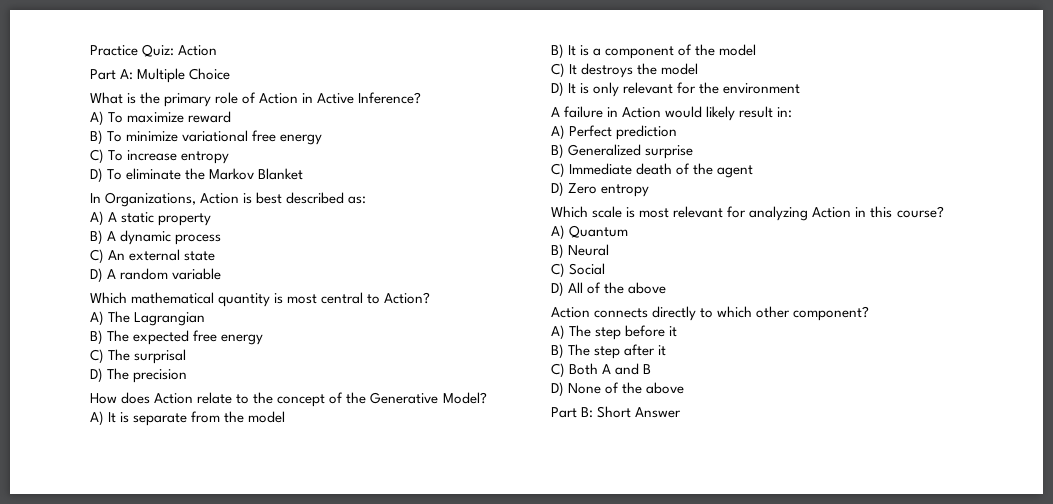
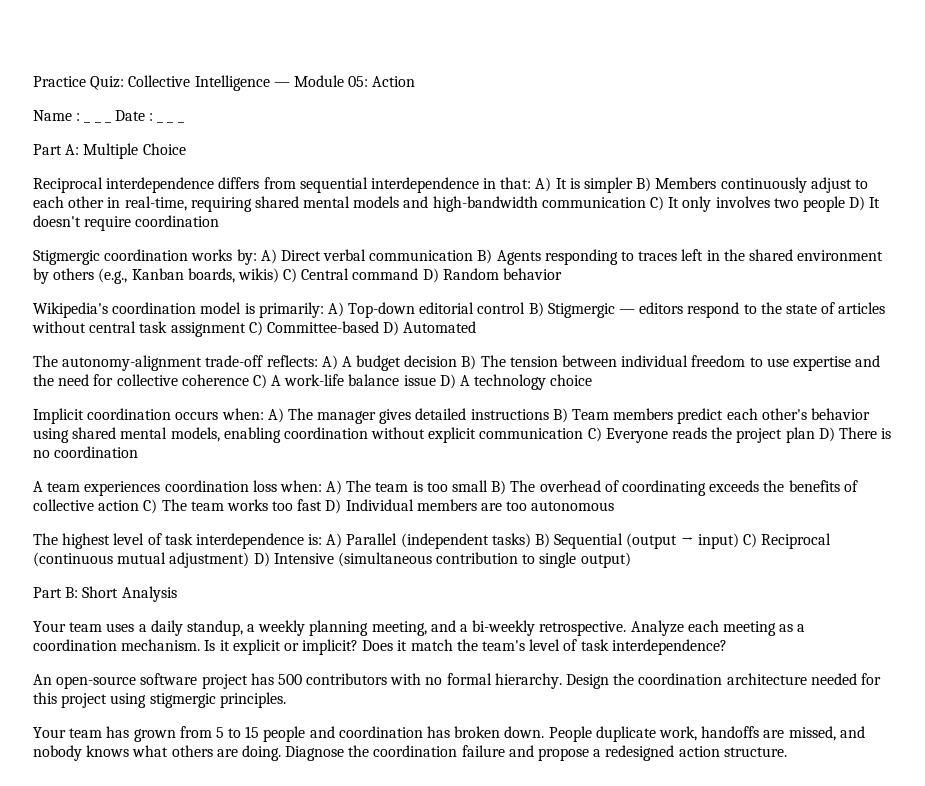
[178,45,218,56] [90,68,231,83] [90,92,422,107] [90,111,232,126] [90,130,323,145] [90,149,230,164] [90,168,304,183] [90,192,367,207] [90,211,212,226] [90,230,222,245] [90,249,216,264] [90,268,222,283] [90,292,431,307] [90,311,206,326] [90,330,264,345] [90,349,187,364] [90,368,188,383] [90,392,487,407] [90,411,286,426] [551,44,757,59] [551,63,699,78] [551,82,801,97] [551,106,793,121] [551,125,678,140] [551,144,694,159] [551,163,754,178] [551,182,650,197] [551,206,944,221] [551,225,629,240] [551,244,610,259] [551,263,606,278] [551,282,667,297] [551,306,870,321] [551,325,678,340] [551,344,667,359] [551,363,652,378] [551,382,685,397] [551,406,682,418] Action // Part A: Multiple Choice // What is the primary role of Action in Active Inference? // A) To maximize reward // B) To minimize variational free energy // C) To increase entropy // D) To eliminate the Markov Blanket // In Organizations, Action is best described as: // A) A static property // B) A dynamic process // C) An external state // D) A random variable // Which mathematical quantity is most central to Action? // A) The Lagrangian // B) The expected free energy // C) The surprisal // D) The precision // How does Action relate to the concept of the Generative Model? // A) It is separate from the model // B) It is a component of the model // C) It destroys the model // D) It is only relevant for the environment // A failure in Action would likely result in: // A) Perfect prediction // B) Generalized surprise // C) Immediate death of the agent // D) Zero entropy // Which scale is most relevant for analyzing Action in this course? // A) Quantum // B) Neural // C) Social // D) All of the above // Action connects directly to which other component? // A) The step before it // B) The step after it // C) Both A and B // D) None of the above // Part B: Short Answer -> [128,75,416,91] [33,110,81,121] [84,121,111,123] [114,110,154,121] [157,121,184,123] [33,143,186,159] [33,177,868,193] [33,196,881,212] [33,215,220,231] [33,249,884,265] [33,268,563,284] [33,302,886,318] [32,321,477,337] [33,355,881,371] [33,374,593,390] [33,408,870,424] [33,427,892,443] [33,446,139,458] [33,480,858,496] [33,499,615,514] [33,533,832,549] [33,552,631,568] [33,586,177,602] [33,620,806,636] [33,639,727,655] [33,673,881,689] [33,692,286,708] [33,726,865,742] [33,745,787,761] Collective Intelligence — Module 05: Action // Name : _ _ _ Date : _ _ _ // Part A: Multiple Choice // Reciprocal interdependence differs from sequential interdependence in that: A) It is simpler B) Members continuously adjust to each other in real-time, requiring shared mental models and high-bandwidth communication C) It only involves two people D) It doesn't require coordination // Stigmergic coordination works by: A) Direct verbal communication B) Agents responding to traces left in the shared environment by others (e.g., Kanban boards, wikis) C) Central command D) Random behavior // Wikipedia's coordination model is primarily: A) Top-down editorial control B) Stigmergic — editors respond to the state of articles without central task assignment C) Committee-based D) Automated // The autonomy-alignment trade-off reflects: A) A budget decision B) The tension between individual freedom to use expertise and the need for collective coherence C) A work-life balance issue D) A technology choice // Implicit coordination occurs when: A) The manager gives detailed instructions B) Team members predict each other's behavior using shared mental models, enabling coordination without explicit communication C) Everyone reads the project plan D) There is no coordination // A team experiences coordination loss when: A) The team is too small B) The overhead of coordinating exceeds the benefits of collective action C) The team works too fast D) Individual members are too autonomous // The highest level of task interdependence is: A) Parallel (independent tasks) B) Sequential (output → input) C) Reciprocal (continuous mutual adjustment) D) Intensive (simultaneous contribution to single output) // Part B: Short Analysis // Your team uses a daily standup, a weekly planning meeting, and a bi-weekly retrospective. Analyze each meeting as a coordination mechanism. Is it explicit or implicit? Does it match the team's level of task interdependence? // An open-source software project has 500 contributors with no formal hierarchy. Design the coordination architecture needed for this project using stigmergic principles. // Your team has grown from 5 to 15 people and coordination has broken down. People duplicate work, handoffs are missed, and nobody knows what others are doing. Diagnose the coordination failure and propose a redesigned action structure.

